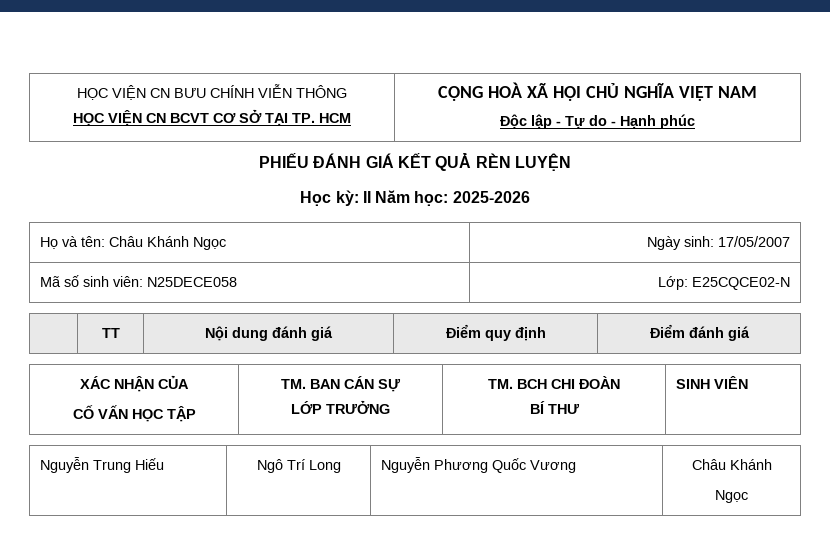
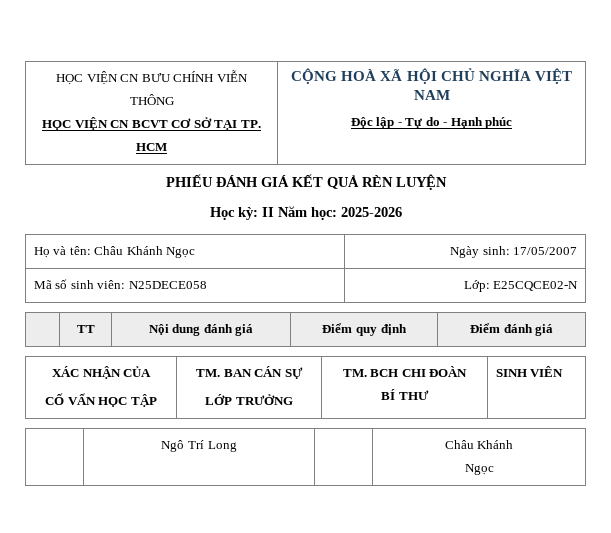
[39,457,164,473] Nguyễn Trung Hiếu -> (564, 371) none
[380,457,576,473] Nguyễn Phương Quốc Vương -> (237, 446) none

